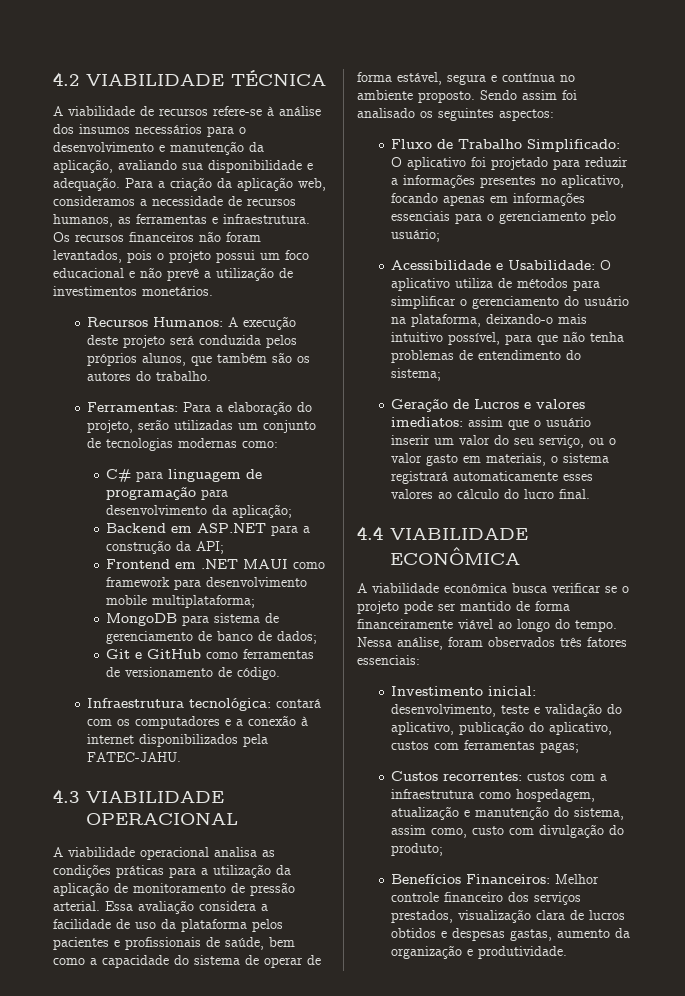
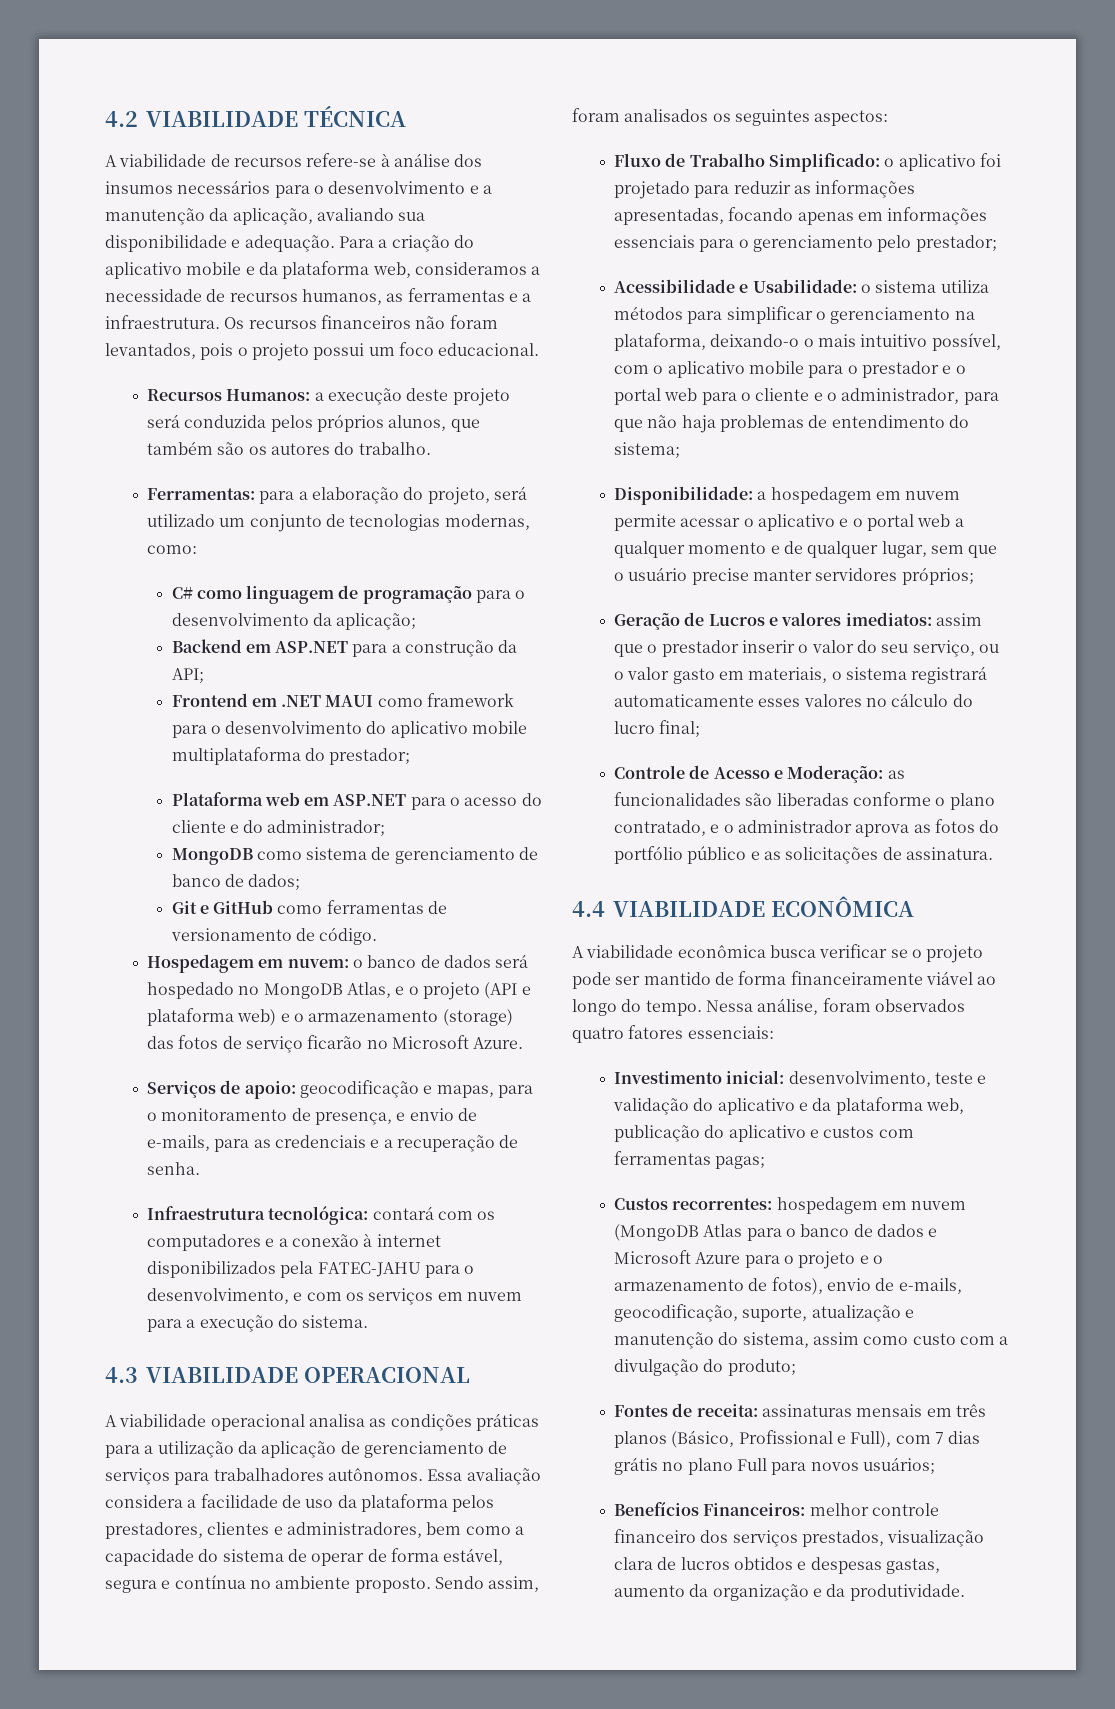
(165, 148) none -> [482,185,492,194] a
[217,177,293,191] da aplicação -> [453,235,474,248] [105,261,370,279] do aplicativo mobile e da plataforma
(218, 220) none -> [522,293,532,302] a
[53,267,293,281] [53,286,213,296] educacional e não prevê a utilização de investimentos monetários. -> [438,343,540,356] educacional.
[228,317,239,327] A -> [314,392,324,401] a
[183,402,212,412] Para -> [259,491,295,504] para
[138,419,234,430] serão utilizadas -> [493,486,527,500] [147,514,216,527] será utilizado
[178,438,238,448] modernas -> [444,514,530,530] modernas,
[136,471,164,482] para -> [196,590,242,599] como
(229, 494) none -> [515,590,526,599] o
[206,577,308,587] [106,595,256,608] [106,613,210,626] desenvolvimento mobile multiplataforma; // MongoDB para -> [210,721,528,738] [171,747,411,765] [171,792,542,810] [171,820,386,836] [171,848,302,865] o desenvolvimento do aplicativo mobile multiplataforma do prestador; // Plataforma web em ASP.NET para o acesso do cliente e do administrador; // MongoDB como
(281, 673) none -> [147,954,529,973] [147,982,531,1000] [147,1008,513,1026] [147,1035,524,1053] [147,1080,533,1099] [147,1108,477,1125] [147,1135,519,1152] [147,1162,201,1175] // Hospedagem em nuvem: o banco de dados será hospedado no MongoDB Atlas, e o projeto (API e plataforma web) e o armazenamento (storage) das fotos de serviço ficarão no Microsoft Azure. // Serviços de apoio: geocodificação e mapas, para o monitoramento de presença, e envio de e-mails, para as credenciais e a recuperação de senha.
[87,752,182,762] FATEC-JAHU. -> [317,1262,475,1278] [147,1288,522,1305] [147,1315,369,1332] FATEC-JAHU para o desenvolvimento, e com os serviços em nuvem para a execução do sistema.
[133,882,295,896] [53,901,100,911] monitoramento de pressão arterial. -> [363,1441,508,1458] [105,1468,423,1485] gerenciamento de serviços para trabalhadores autônomos.
[53,937,264,950] pacientes e profissionais de saúde, -> [105,1522,422,1539] prestadores, clientes e administradores,
[522,90,577,100] [357,108,415,118] assim foi analisado -> [488,1576,540,1592] [572,108,709,122] assim, foram analisados
[391,157,403,167] O -> [884,158,895,167] o
[391,174,625,188] a informações presentes no aplicativo, -> [794,180,916,198] [614,208,725,225] as informações apresentadas,
[391,229,441,242] usuário; -> [915,235,997,252] prestador;
[600,260,612,270] [391,278,513,291] O aplicativo utiliza de -> [861,280,989,293] o sistema utiliza
[564,296,630,306] do usuário -> (951, 315) none
(554, 319) none -> [803,338,814,347] o
(501, 338) none -> [614,361,966,378] [614,388,960,405] com o aplicativo mobile para o prestador e o portal web para o cliente e o administrador,
[590,332,625,342] tenha -> [681,415,716,433] haja
(442, 374) none -> [614,486,961,505] [614,514,964,531] [614,541,998,558] [614,567,974,585] // Disponibilidade: a hospedagem em nuvem permite acessar o aplicativo e o portal web a qualquer momento e de qualquer lugar, sem que o usuário precise manter servidores próprios;
[546,417,592,427] [391,435,455,445] usuário inserir um -> [661,640,809,657] prestador inserir o
[438,492,453,499] ao -> [866,698,888,707] no
[559,489,591,499] final. -> [659,720,701,737] [614,765,905,783] [614,792,995,810] [614,819,1000,837] [614,846,993,864] final; // Controle de Acesso e Moderação: as funcionalidades são liberadas conforme o plano contratado, e o administrador aprova as fotos do portfólio público e as solicitações de assinatura.
[560,637,582,647] três -> [572,1027,624,1043] quatro
[391,721,613,735] aplicativo, publicação do aplicativo, -> [717,1097,964,1115] [614,1125,820,1142] aplicativo e da plataforma web, publicação do aplicativo e
[527,772,608,781] [391,789,596,802] custos com a infraestrutura como hospedagem, -> [776,1197,967,1214] [614,1224,938,1241] [614,1250,883,1269] [614,1277,962,1295] [614,1304,808,1322] hospedagem em nuvem (MongoDB Atlas para o banco de dados e Microsoft Azure para o projeto e o armazenamento de fotos), envio de e-mails, geocodificação, suporte,
[431,828,468,838] como, -> [863,1336,909,1345] como
(535, 831) none -> [999,1336,1009,1345] a
(444, 849) none -> [614,1403,986,1417] [614,1430,981,1448] [614,1457,935,1475] // Fontes de receita: assinaturas mensais em três planos (Básico, Profissional e Full), com 7 dias grátis no plano Full para novos usuários;
[555,874,600,884] Melhor -> [809,1503,869,1516] melhor
(474, 952) none -> [826,1584,846,1597] da

